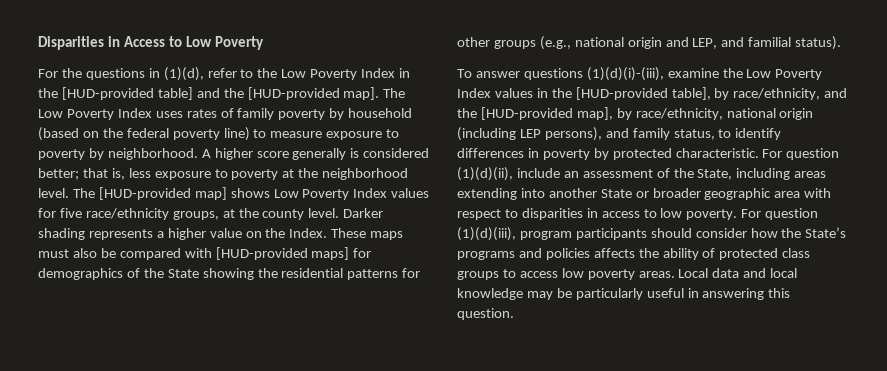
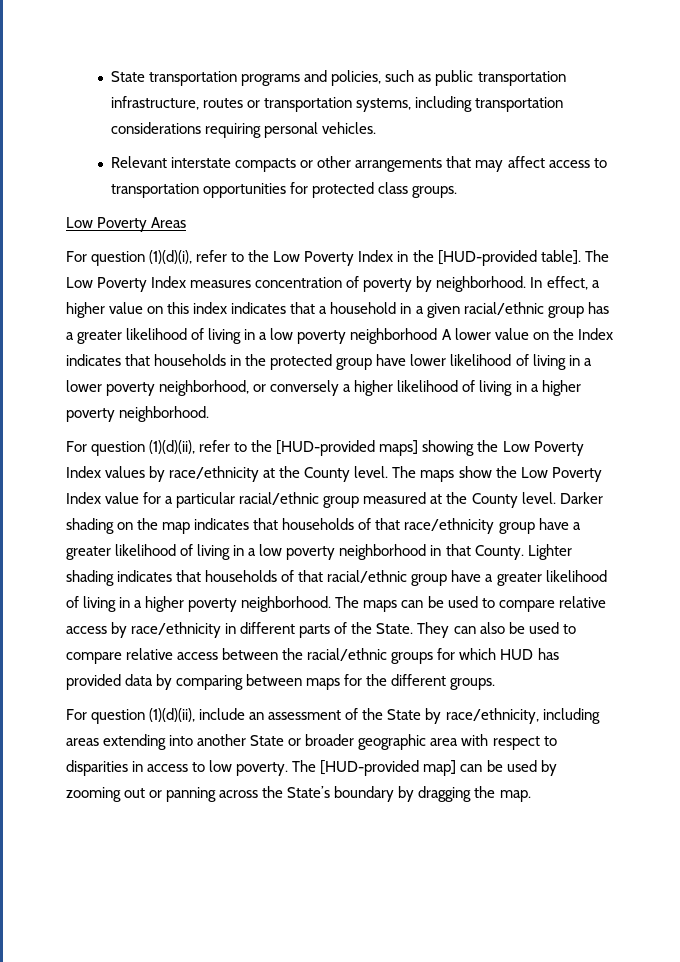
[38,36,264,50] [38,67,204,81] Disparities in Access to Low Poverty // For the questions in (1)(d), -> [111,70,566,86] [111,96,564,112] [111,122,377,138] [111,156,607,172] [111,182,458,198] [66,217,187,232] [66,250,193,266] State transportation programs and policies, such as public transportation infrastructure, routes or transportation systems, including transportation considerations requiring personal vehicles. // Relevant interstate compacts or other arrangements that may affect access to transportation opportunities for protected class groups. // Low Poverty Areas // For question (1)(d)(i),
[157,87,406,100] [38,108,413,120] [38,127,400,141] [38,148,430,160] [38,168,409,180] [38,187,430,200] [38,208,384,220] [38,228,404,240] [38,247,372,260] [38,268,421,280] [457,36,842,50] [457,67,823,81] [457,87,848,100] [457,107,814,120] [457,127,782,141] [457,148,759,160] table] and the [HUD-provided map]. The Low Poverty Index uses rates of family poverty by household (based on the federal poverty line) to measure exposure to poverty by neighborhood. A higher score generally is considered better; that is, less exposure to poverty at the neighborhood level. The [HUD-provided map] shows Low Poverty Index values for five race/ethnicity groups, at the county level. Darker shading represents a higher value on the Index. These maps must also be compared with [HUD-provided maps] for demographics of the State showing the residential patterns for other groups (e.g., national origin and LEP, and familial status). // To answer questions (1)(d)(i)-(iii), examine the Low Poverty Index values in the [HUD-provided table], by race/ethnicity, and the [HUD-provided map], by race/ethnicity, national origin (including LEP persons), and family status, to identify differences in poverty by protected characteristic. -> [540,250,609,264] [66,276,600,292] [66,302,609,318] [66,328,613,344] [66,354,592,370] [66,380,581,396] [66,406,210,422] [66,440,584,456] [66,466,602,482] [66,492,603,508] [66,518,581,534] [66,544,572,560] [66,570,607,586] [66,596,606,612] [66,622,576,638] [66,648,559,664] [66,674,496,690] table]. The Low Poverty Index measures concentration of poverty by neighborhood. In effect, a higher value on this index indicates that a household in a given racial/ethnic group has a greater likelihood of living in a low poverty neighborhood A lower value on the Index indicates that households in the protected group have lower likelihood of living in a lower poverty neighborhood, or conversely a higher likelihood of living in a higher poverty neighborhood. // For question (1)(d)(ii), refer to the [HUD-provided maps] showing the Low Poverty Index values by race/ethnicity at the County level. The maps show the Low Poverty Index value for a particular racial/ethnic group measured at the County level. Darker shading on the map indicates that households of that race/ethnicity group have a greater likelihood of living in a low poverty neighborhood in that County. Lighter shading indicates that households of that racial/ethnic group have a greater likelihood of living in a higher poverty neighborhood. The maps can be used to compare relative access by race/ethnicity in different parts of the State. They can also be used to compare relative access between the racial/ethnic groups for which HUD has provided data by comparing between maps for the different groups. //
[697,169,733,180] State, -> [387,708,539,724] State by race/ethnicity,
[741,208,819,220] [457,227,847,241] [457,248,811,260] [457,268,798,280] [457,288,791,300] [457,308,514,320] For question (1)(d)(iii), program participants should consider how the State’s programs and policies affects the ability of protected class groups to access low poverty areas. Local data and local knowledge may be particularly useful in answering this question. -> [292,760,557,776] [66,786,531,802] The [HUD-provided map] can be used by zooming out or panning across the State’s boundary by dragging the map.

